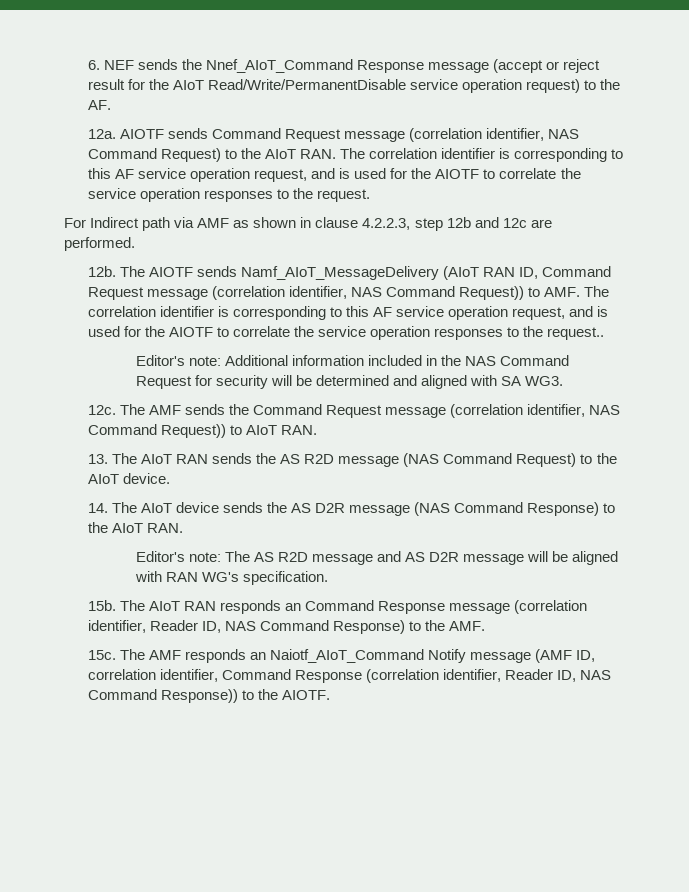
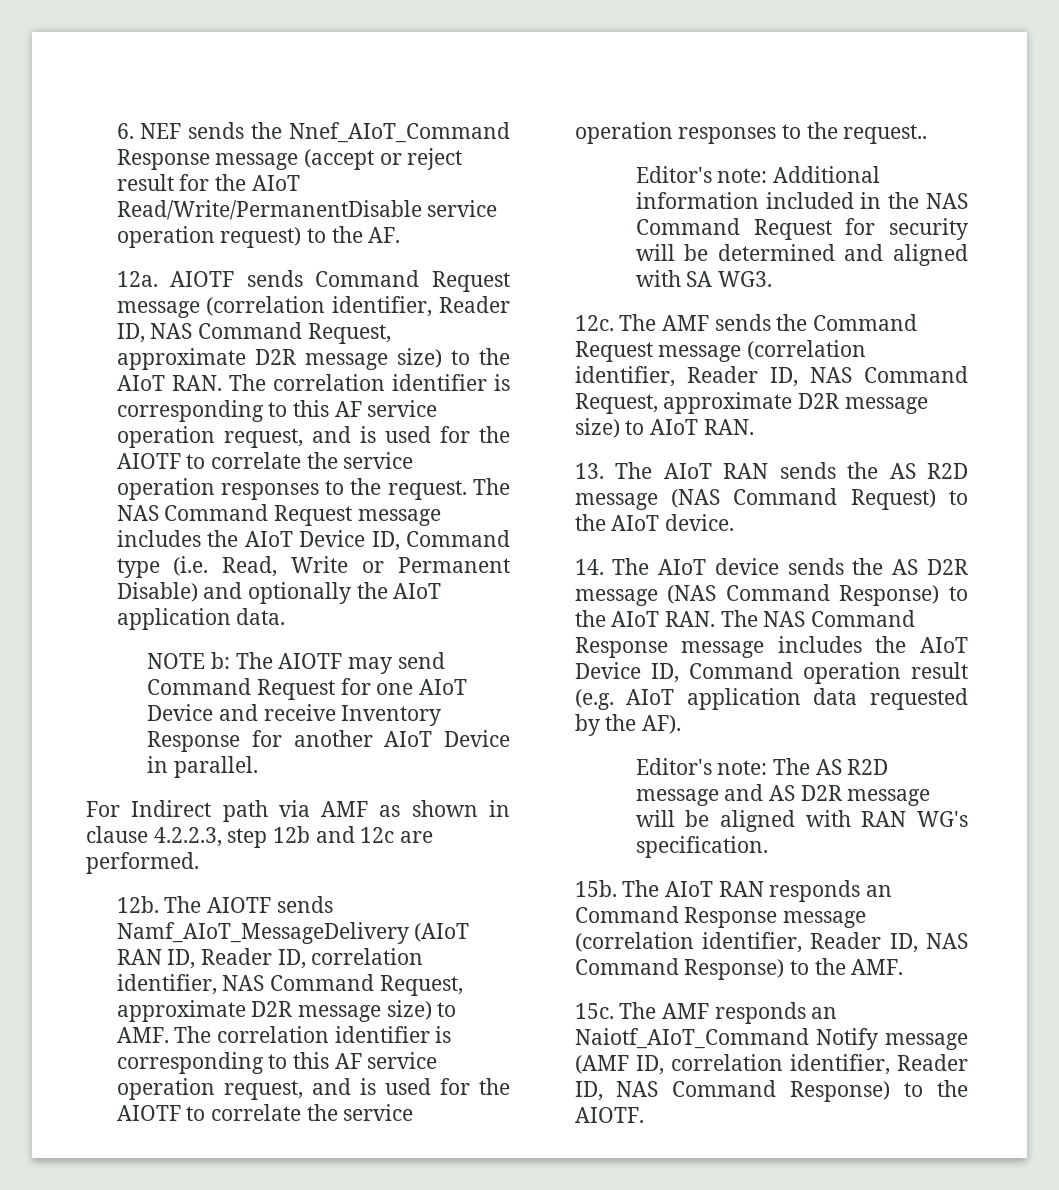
[548,129,580,139] [87,148,221,162] NAS Command Request) -> [439,296,510,313] [116,322,391,344] [116,348,442,370] Reader ID, NAS Command Request, approximate D2R message size)
(371, 195) none -> [472,478,510,495] [116,504,441,526] [116,530,510,551] [116,556,510,578] [116,582,442,604] [116,608,286,630] [147,652,445,674] [147,678,467,700] [147,704,442,726] [147,730,510,752] [147,756,258,778] The NAS Command Request message includes the AIoT Device ID, Command type (i.e. Read, Write or Permanent Disable) and optionally the AIoT application data. // NOTE b: The AIOTF may send Command Request for one AIoT Device and receive Inventory Response for another AIoT Device in parallel.
[542,266,612,277] [87,286,525,300] Command Request message (correlation identifier, NAS Command Request)) -> [200,948,424,969] [116,974,463,996] [116,1000,432,1022] Reader ID, correlation identifier, NAS Command Request, approximate D2R message size)
[589,405,621,415] [87,424,226,438] NAS Command Request)) -> [686,366,968,387] [574,392,928,414] [574,418,620,438] Reader ID, NAS Command Request, approximate D2R message size)
(183, 528) none -> [720,610,915,627] [574,636,968,658] [574,662,968,684] [574,688,968,710] [574,714,681,736] The NAS Command Response message includes the AIoT Device ID, Command operation result (e.g. AIoT application data requested by the AF).
[221,669,612,683] [87,689,238,703] Command Response (correlation identifier, Reader ID, NAS Command Response)) -> [897,1054,968,1071] [574,1080,891,1102] Reader ID, NAS Command Response)

